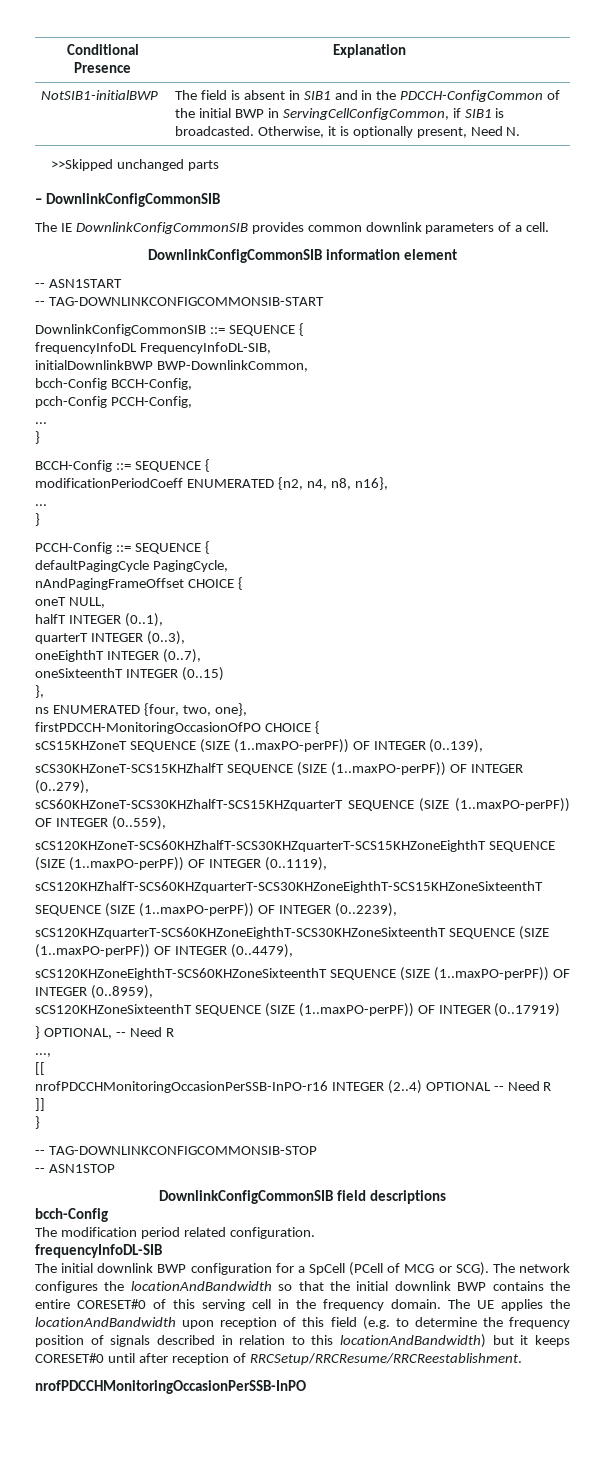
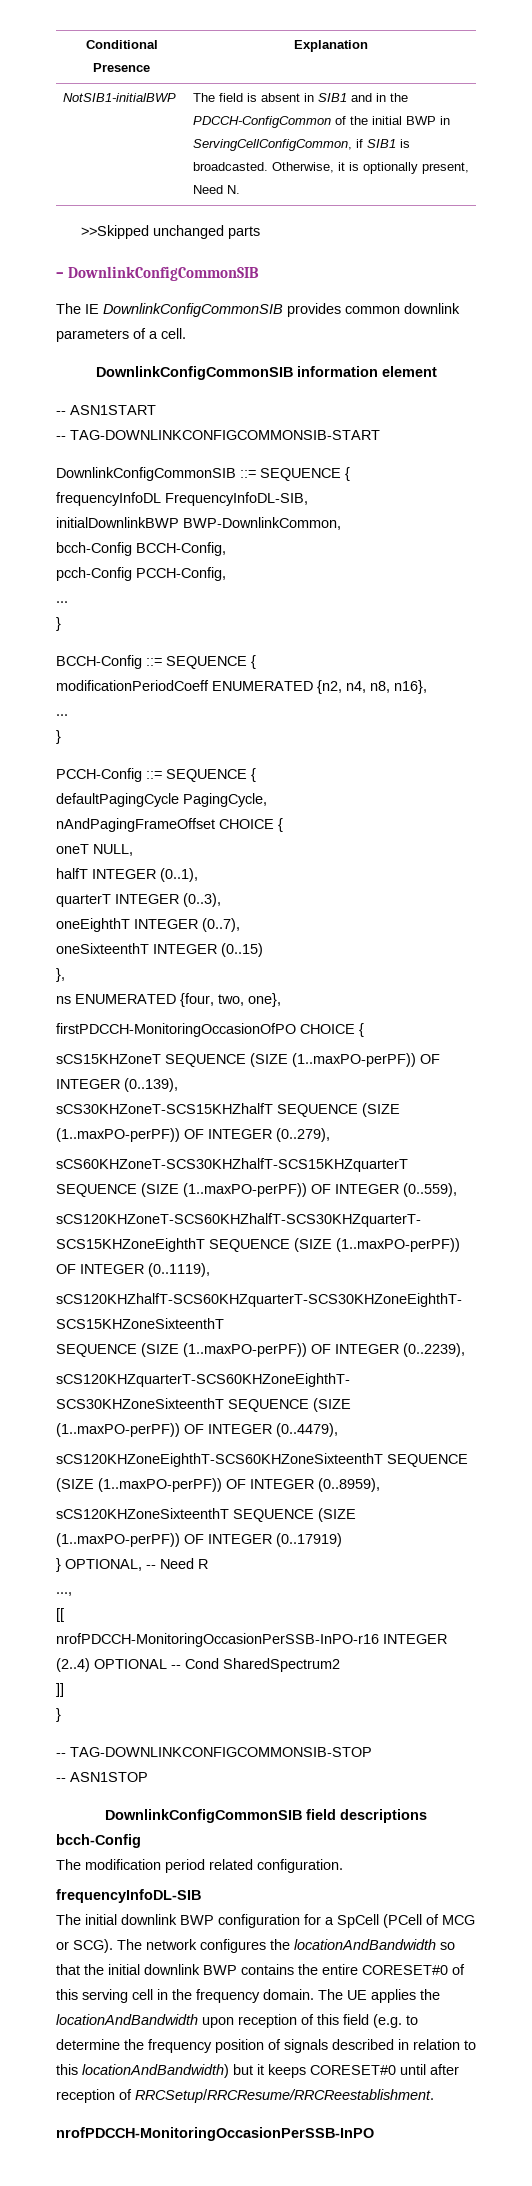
[35,1081,328,1093] nrofPDCCHMonitoringOccasionPerSSB-InPO-r16 -> [56,1633,379,1647] nrofPDCCH-MonitoringOccasionPerSSB-InPO-r16
[507,1081,552,1091] Need R -> [185,1658,340,1672] Cond SharedSpectrum2
[35,1380,306,1394] nrofPDCCHMonitoringOccasionPerSSB-InPO -> [56,2127,374,2141] nrofPDCCH-MonitoringOccasionPerSSB-InPO

